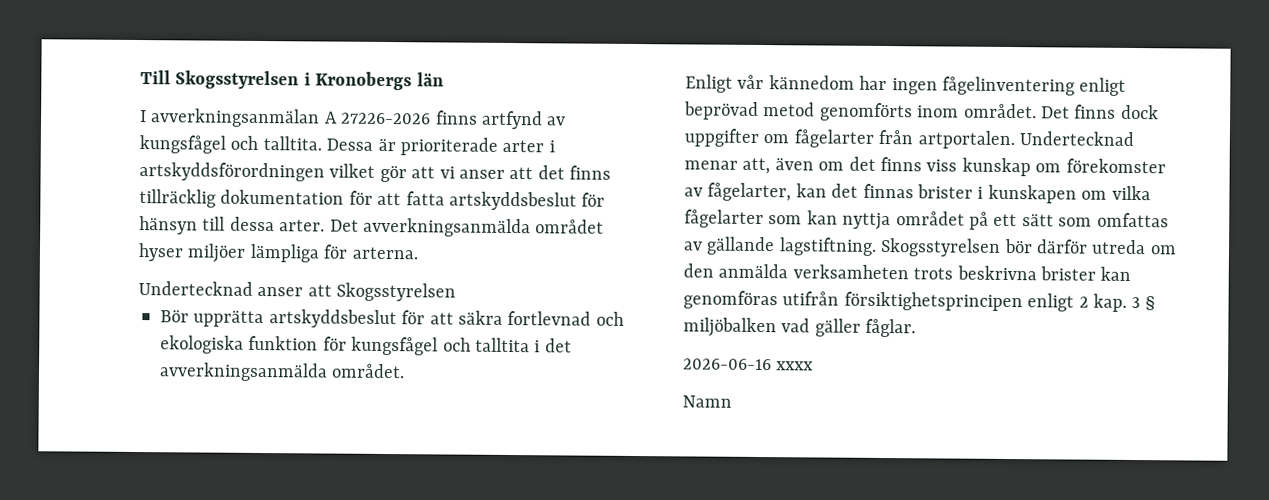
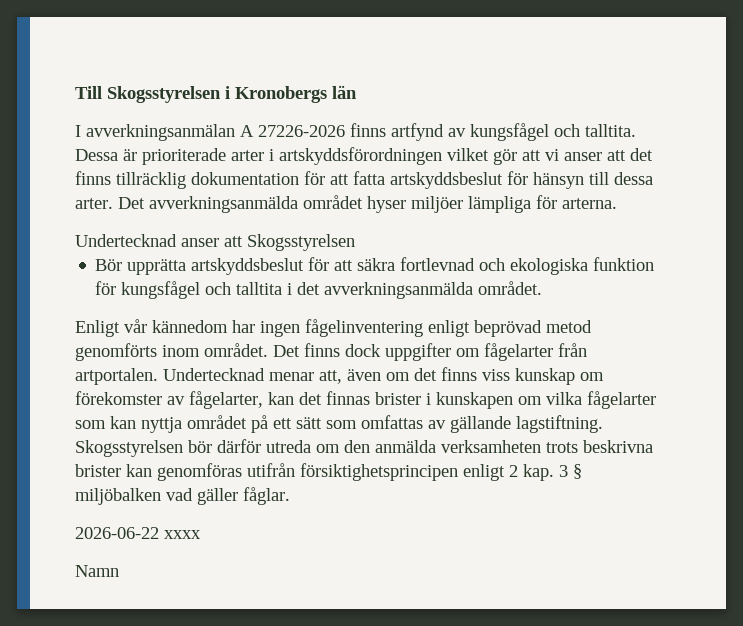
[683,358,772,371] 2026-06-16 -> [75,527,159,539] 2026-06-22

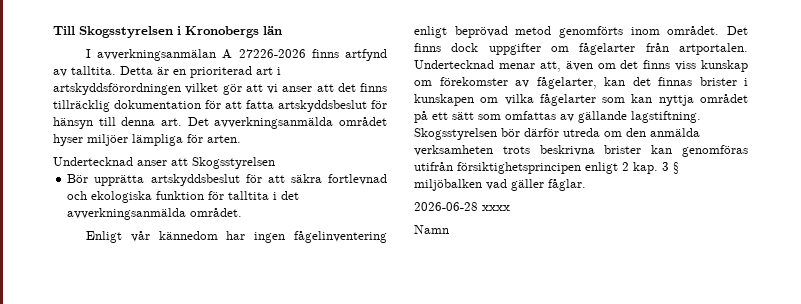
[470,123,636,141] [75,148,264,165] kungsfågel och talltita. Dessa är prioriterade arter -> [71,66,273,78] talltita. Detta är en prioriterad art
[614,172,653,185] [75,198,113,209] dessa arter. -> [121,117,182,126] denna art.
[562,198,617,209] arterna. -> [207,135,241,143] arten.
[121,281,232,299] kungsfågel och -> (225, 195) none
[75,527,159,539] 2026-06-22 -> [414,202,478,211] 2026-06-28

